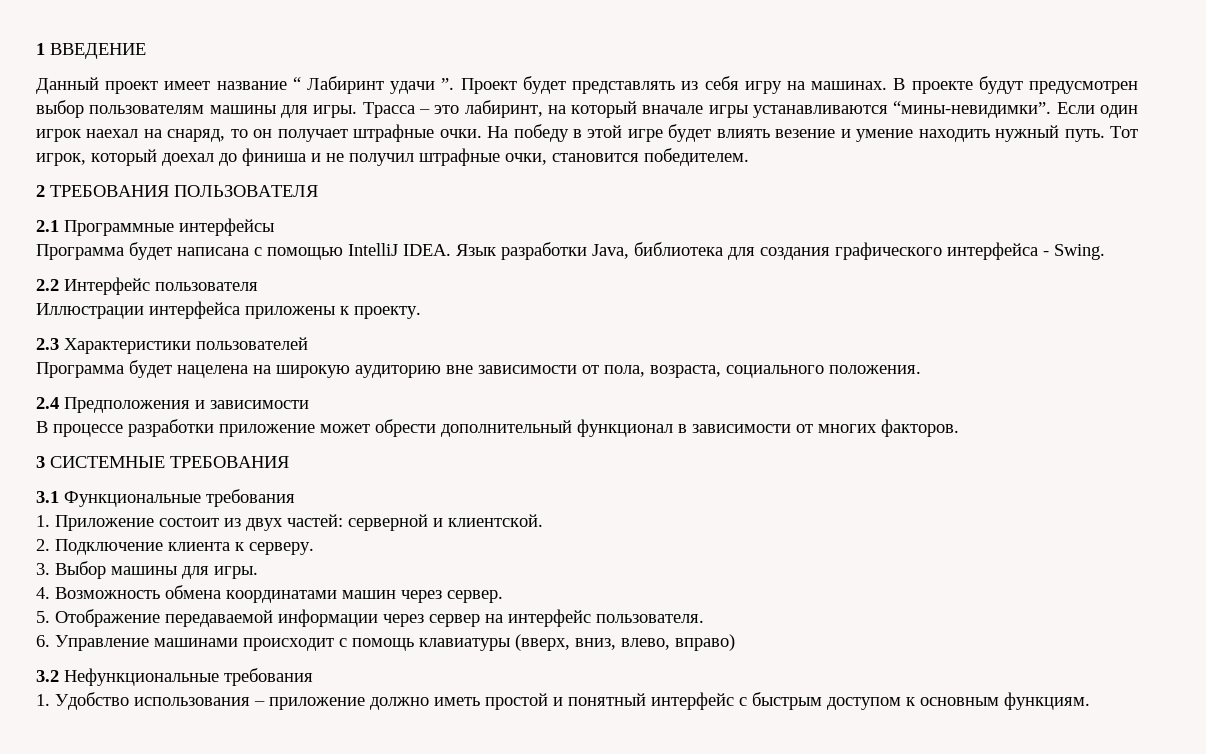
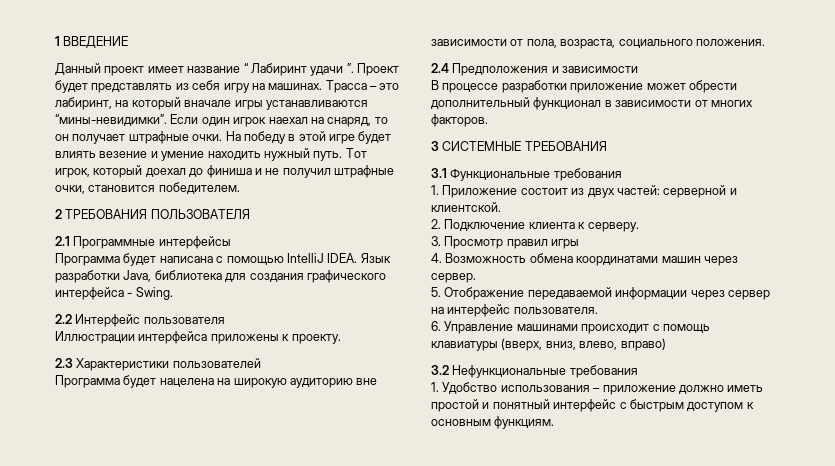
[893,76,1138,94] [36,100,358,118] В проекте будут предусмотрен выбор пользователям машины для игры. -> (323, 86) none
[55,561,258,579] Выбор машины для игры. -> [444,236,580,249] Просмотр правил игры

